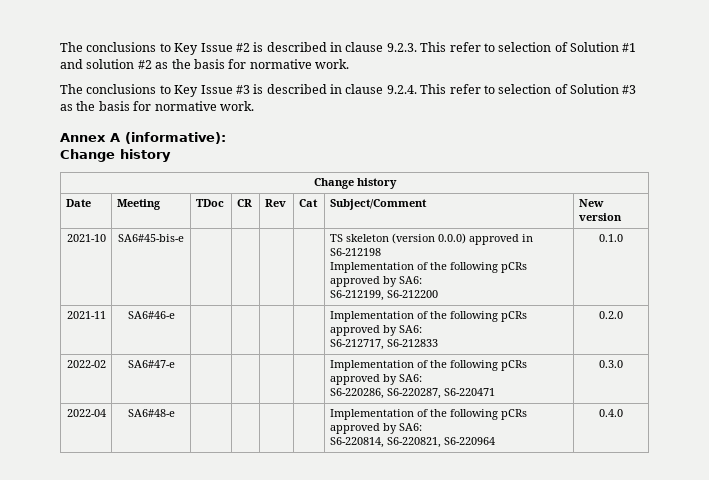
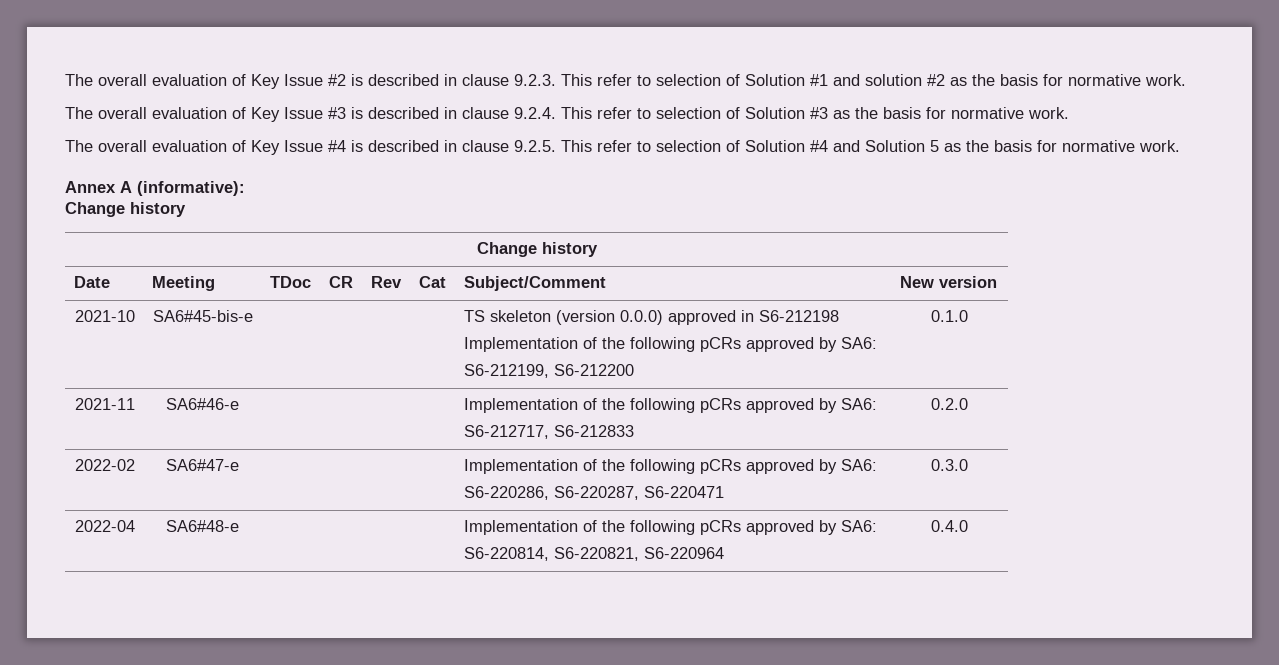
[60,42,171,52] The conclusions to -> [65,74,246,86] The overall evaluation of
[86,84,171,94] conclusions to -> [98,107,246,119] overall evaluation of
(254, 106) none -> [65,140,1180,155] // The overall evaluation of Key Issue #4 is described in clause 9.2.5. This refer to selection of Solution #4 and Solution 5 as the basis for normative work.

